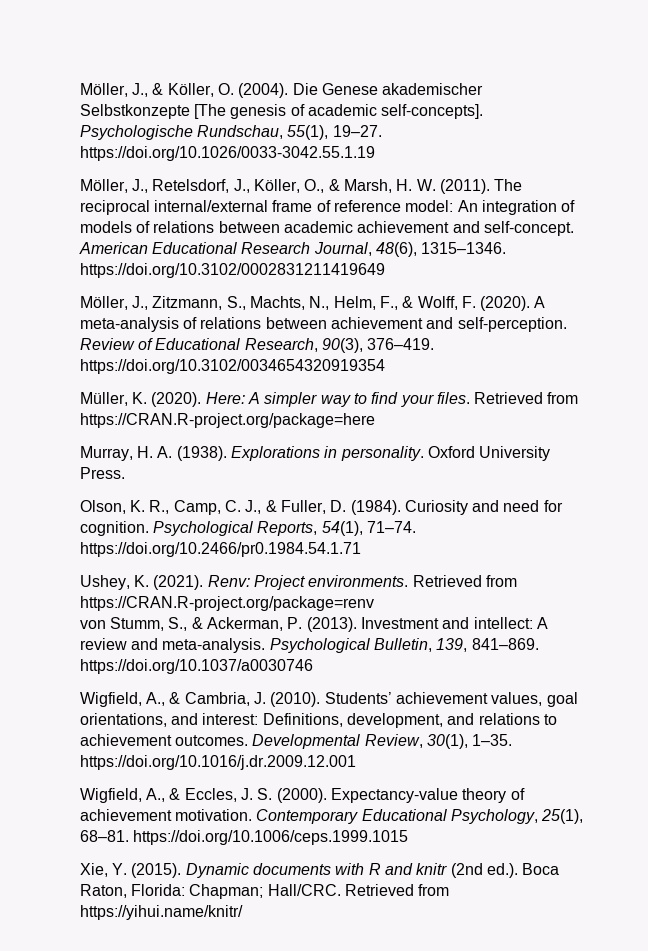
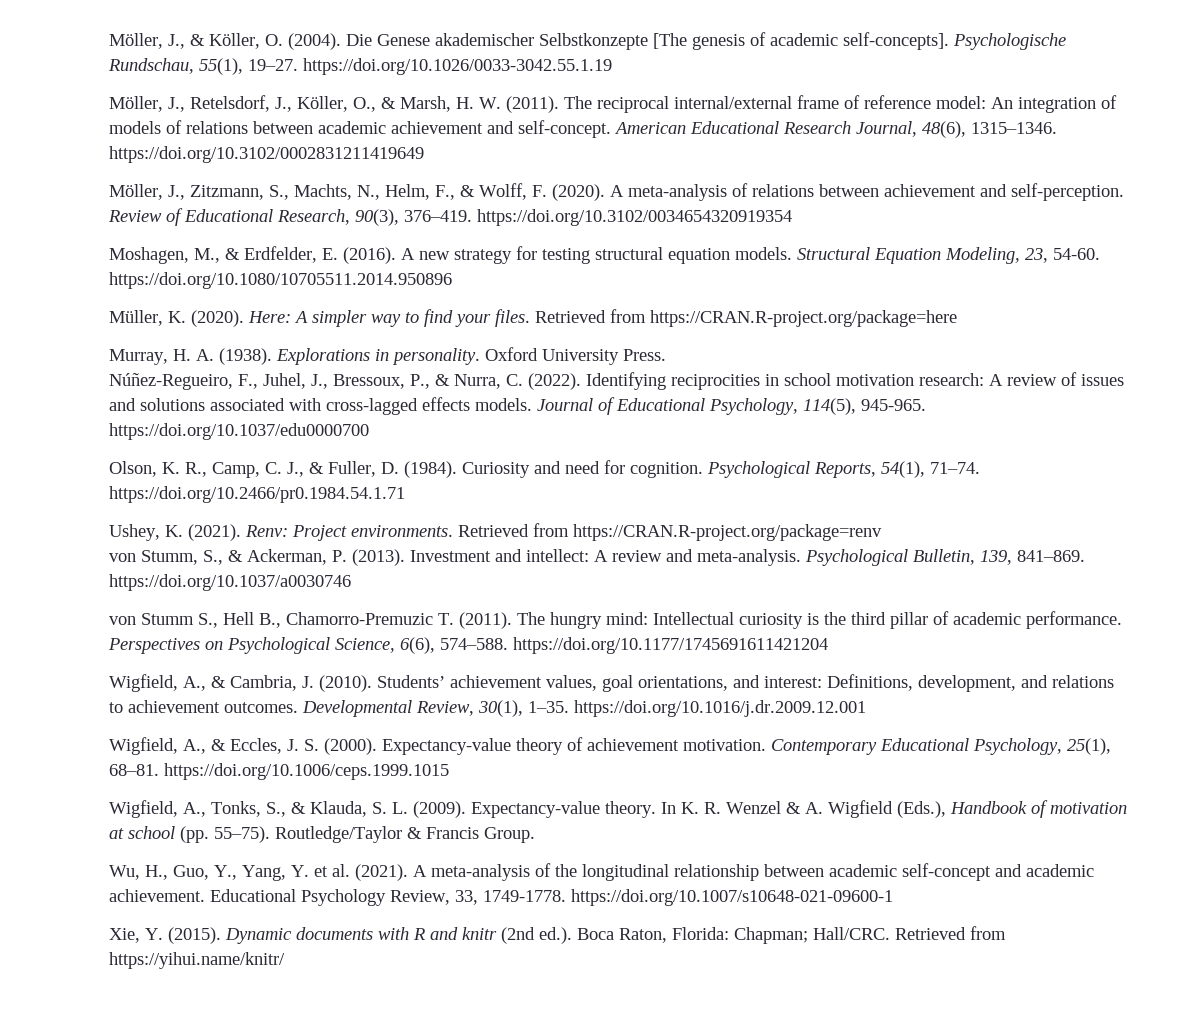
(385, 366) none -> [109,246,1101,264] [109,272,453,289] // Moshagen, M., & Erdfelder, E. (2016). A new strategy for testing structural equation models. Structural Equation Modeling, 23, 54-60. https://doi.org/10.1080/10705511.2014.950896
(125, 473) none -> [109,372,1125,390] [109,397,927,415] [109,423,370,440] // Núñez-Regueiro, F., Juhel, J., Bressoux, P., & Nurra, C. (2022). Identifying reciprocities in school motivation research: A review of issues and solutions associated with cross-lagged effects models. Journal of Educational Psychology, 114(5), 945-965. https://doi.org/10.1037/edu0000700
(313, 666) none -> [109,611,1123,629] [108,637,829,654] // von Stumm S., Hell B., Chamorro-Premuzic T. (2011). The hungry mind: Intellectual curiosity is the third pillar of academic performance. Perspectives on Psychological Science, 6(6), 574–588. https://doi.org/10.1177/1745691611421204
(408, 837) none -> [109,800,1128,818] [109,826,536,843] [109,863,1095,881] [109,889,894,906] // Wigfield, A., Tonks, S., & Klauda, S. L. (2009). Expectancy-value theory. In K. R. Wenzel & A. Wigfield (Eds.), Handbook of motivation at school (pp. 55–75). Routledge/Taylor & Francis Group. // Wu, H., Guo, Y., Yang, Y. et al. (2021). A meta-analysis of the longitudinal relationship between academic self-concept and academic achievement. Educational Psychology Review, 33, 1749-1778. https://doi.org/10.1007/s10648-021-09600-1

